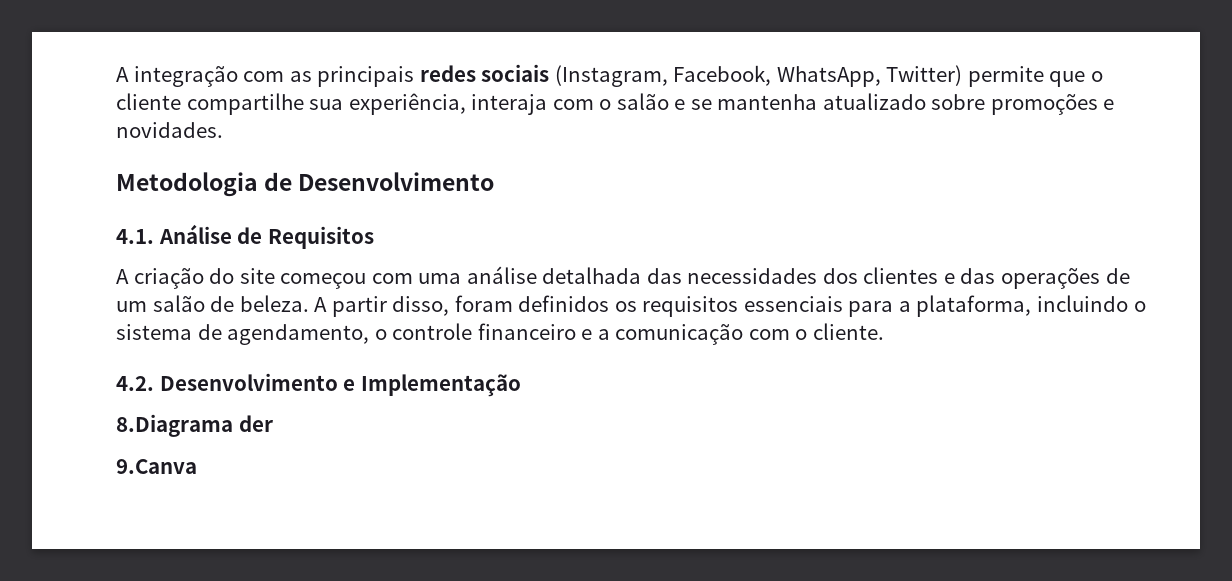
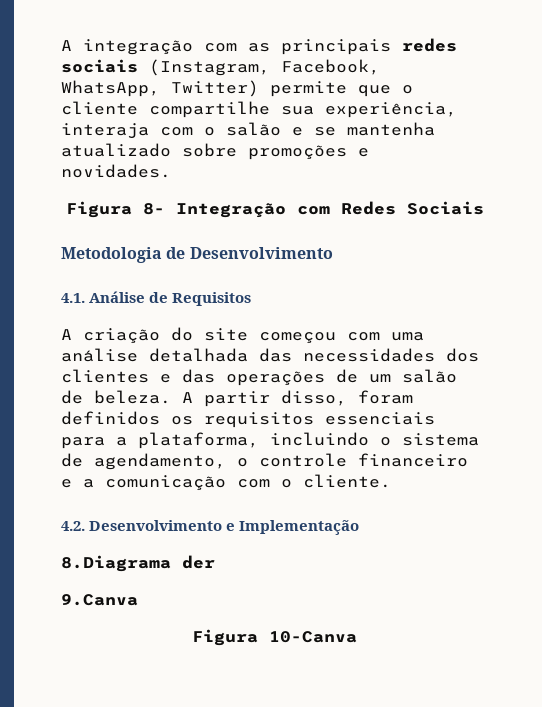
(223, 130) none -> [65,201,484,218] // Figura 8- Integração com Redes Sociais
(197, 466) none -> [192,629,357,646] // Figura 10-Canva

